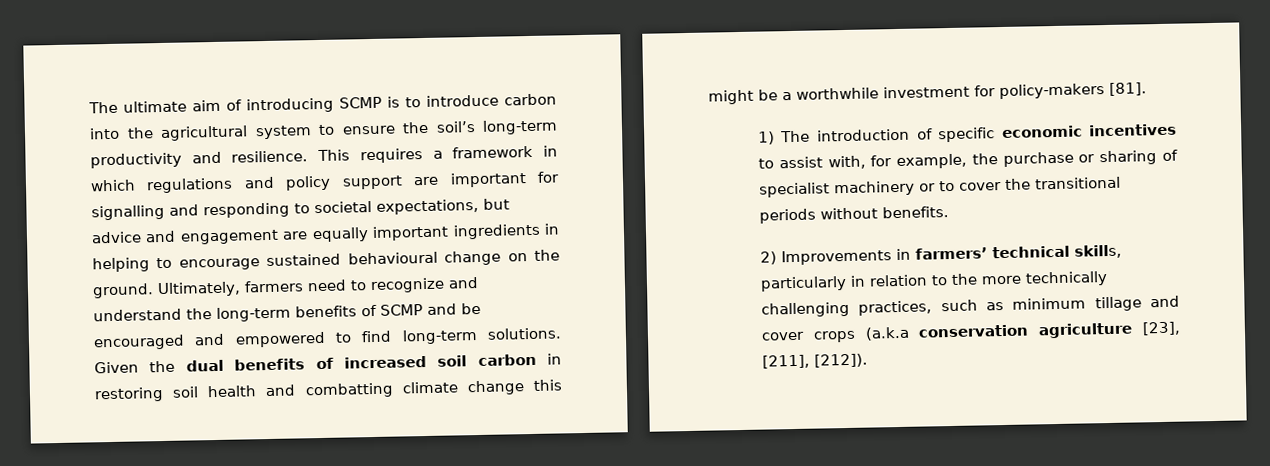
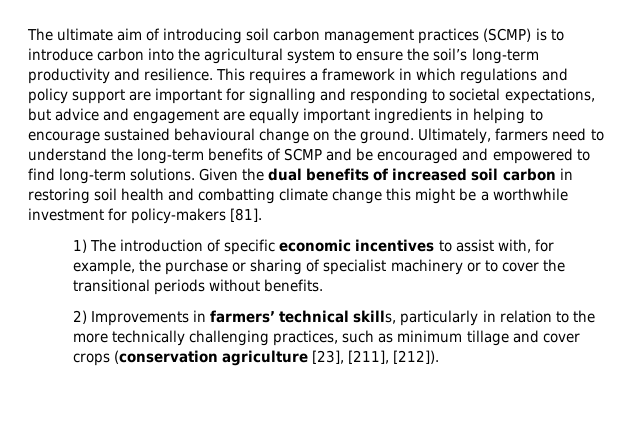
[339,96,382,109] SCMP -> [246,28,532,44] soil carbon management practices (SCMP)
[370,276,479,294] recognize and -> (604, 135) none
[864,324,1030,341] (a.k.a conservation -> [114,350,219,364] (conservation

